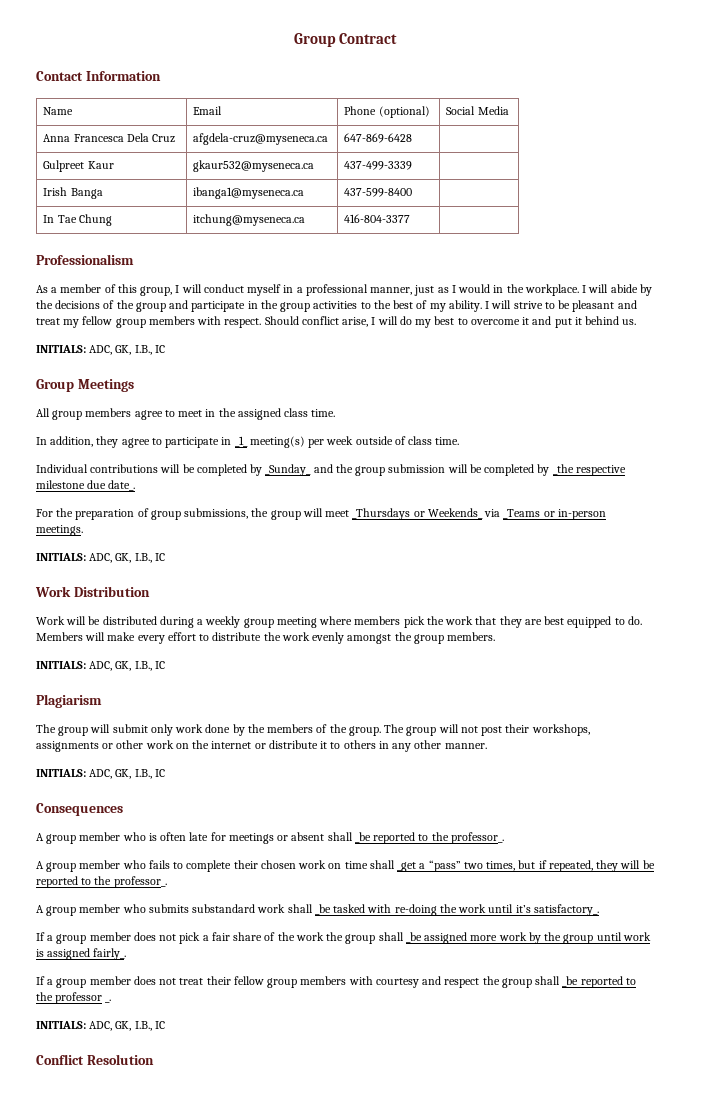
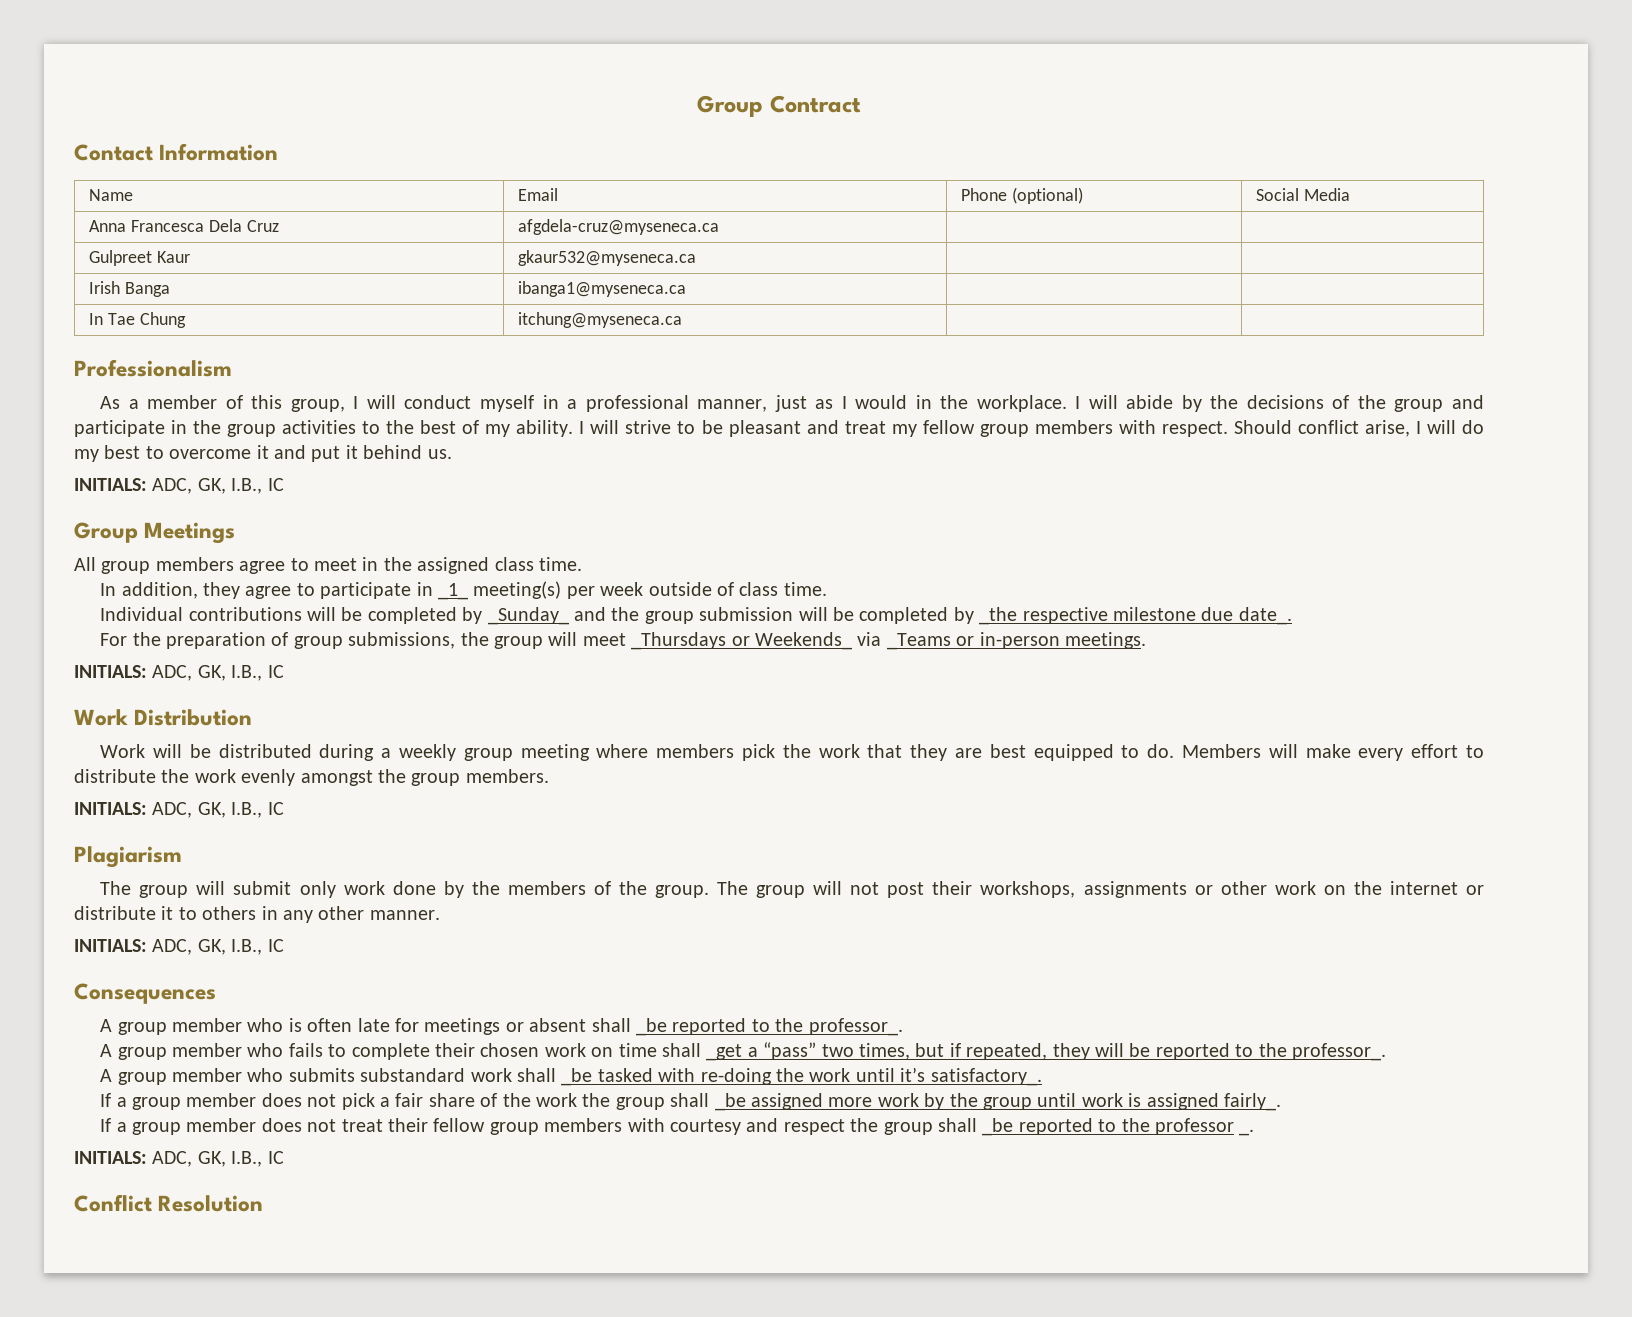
[344,133,413,143] 647-869-6428 -> (720, 227) none
[344,161,413,170] 437-499-3339 -> (697, 258) none
[344,188,413,197] 437-599-8400 -> (687, 289) none
[344,214,411,223] 416-804-3377 -> (683, 320) none

